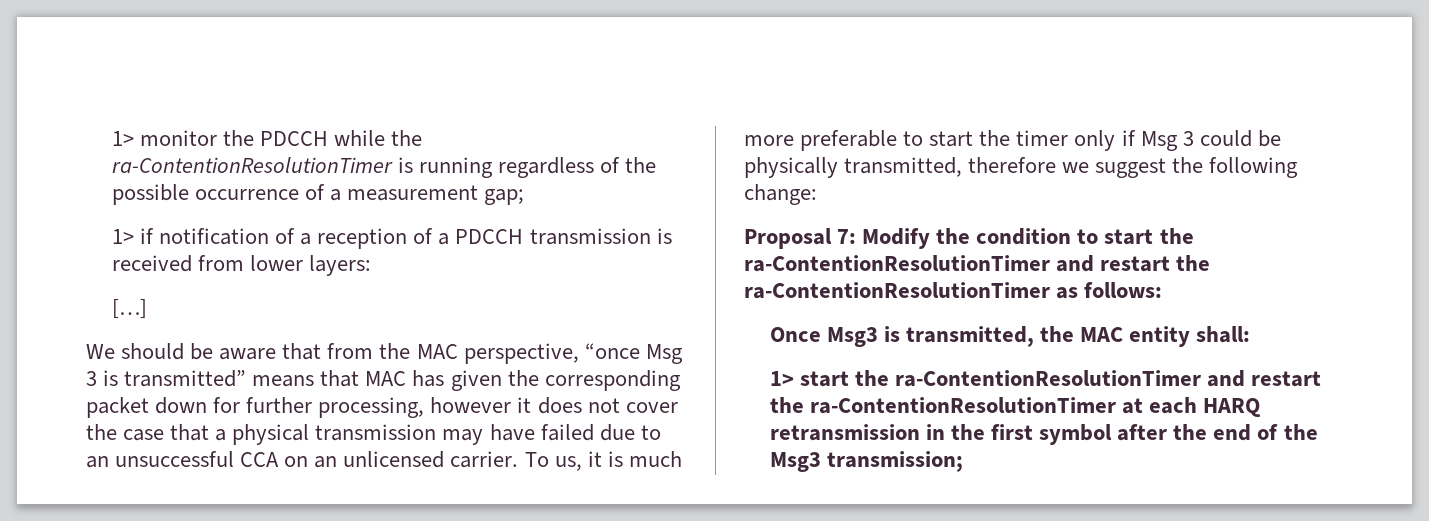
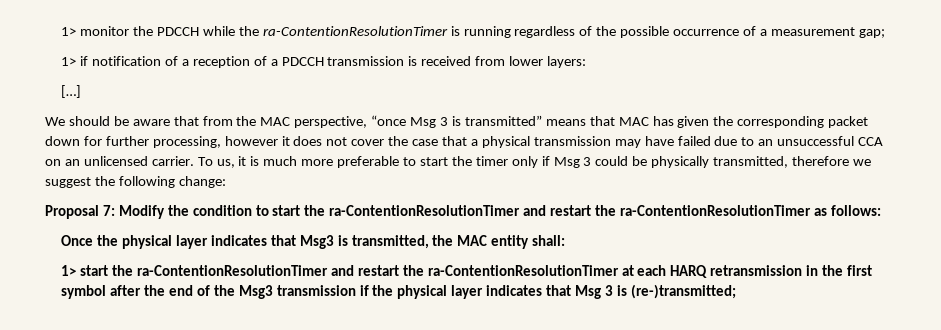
(821, 334) none -> [97,235,296,249] the physical layer indicates that
[826,451,963,472] transmission; -> [276,284,736,299] transmission if the physical layer indicates that Msg 3 is (re-)transmitted;

